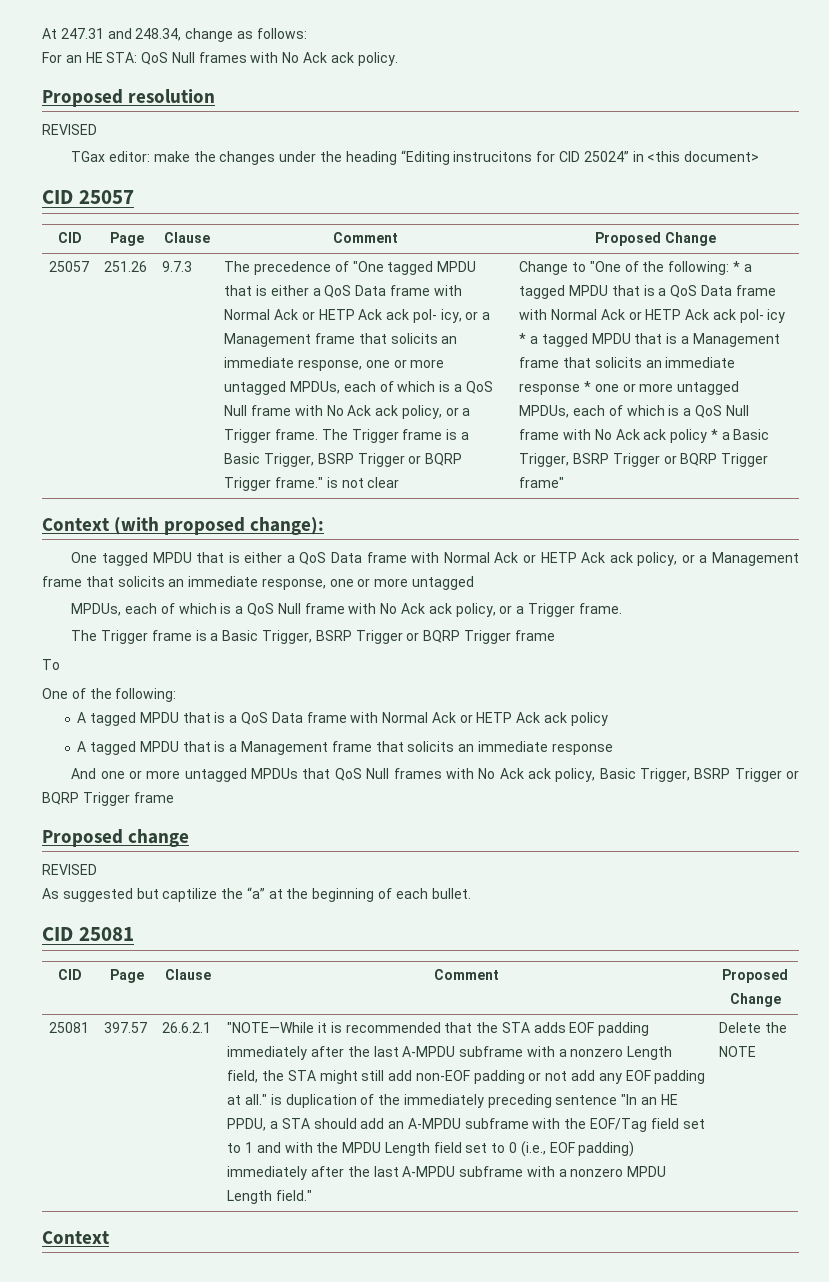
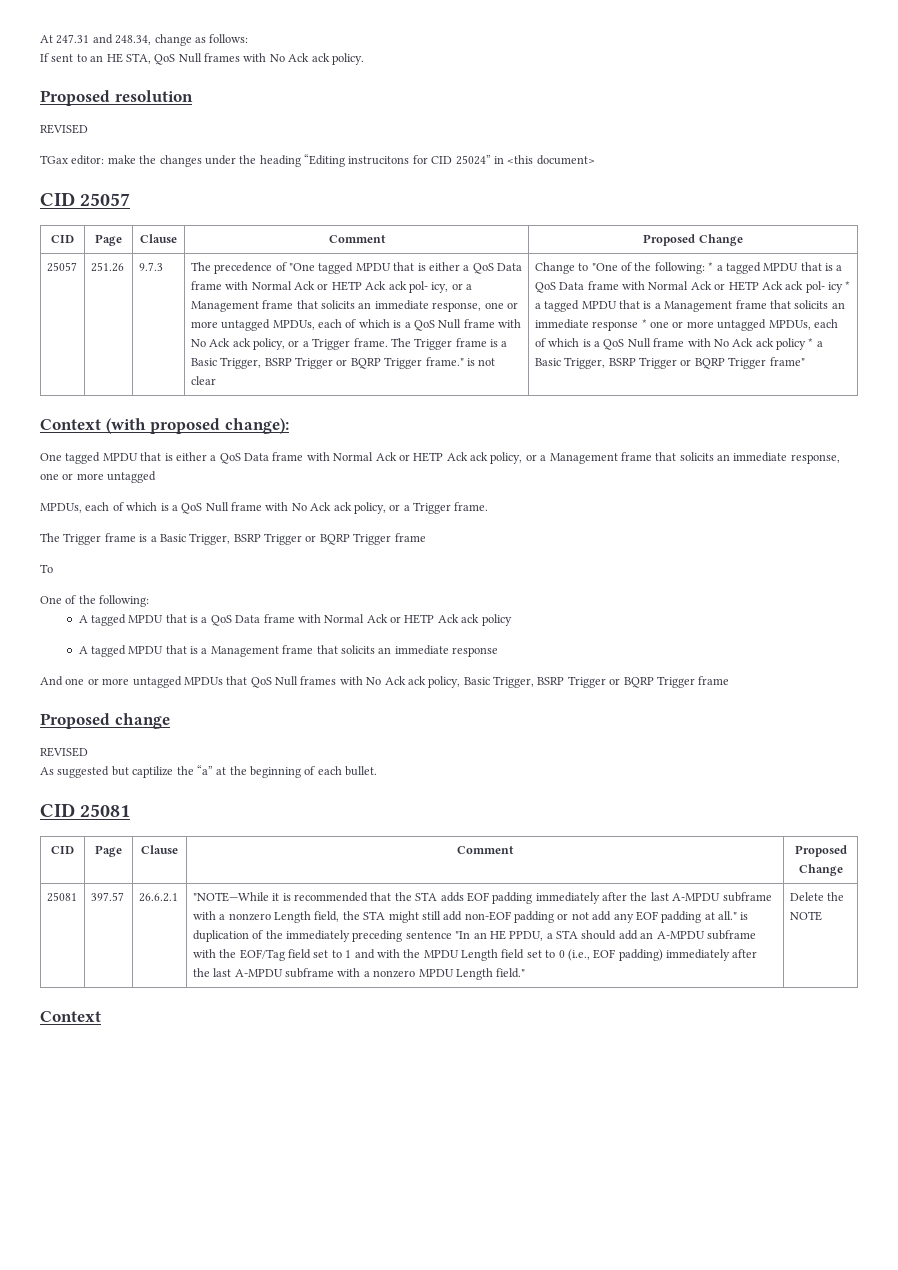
[42,52,138,63] For an HE STA: -> [40,53,151,64] If sent to an HE STA,

